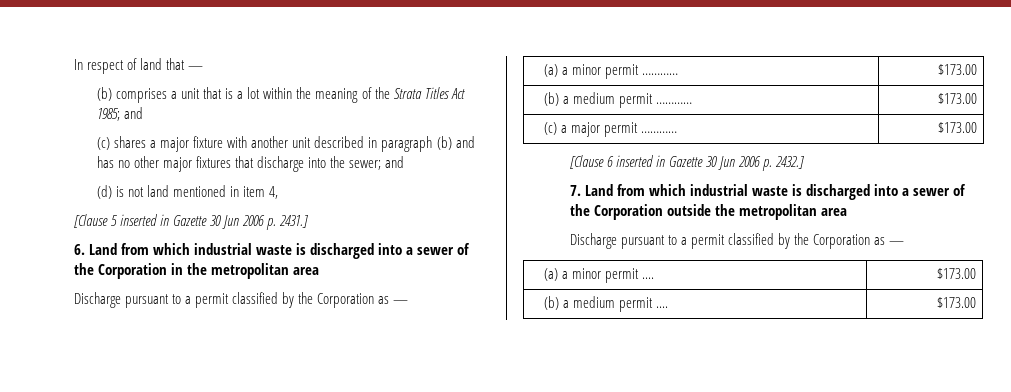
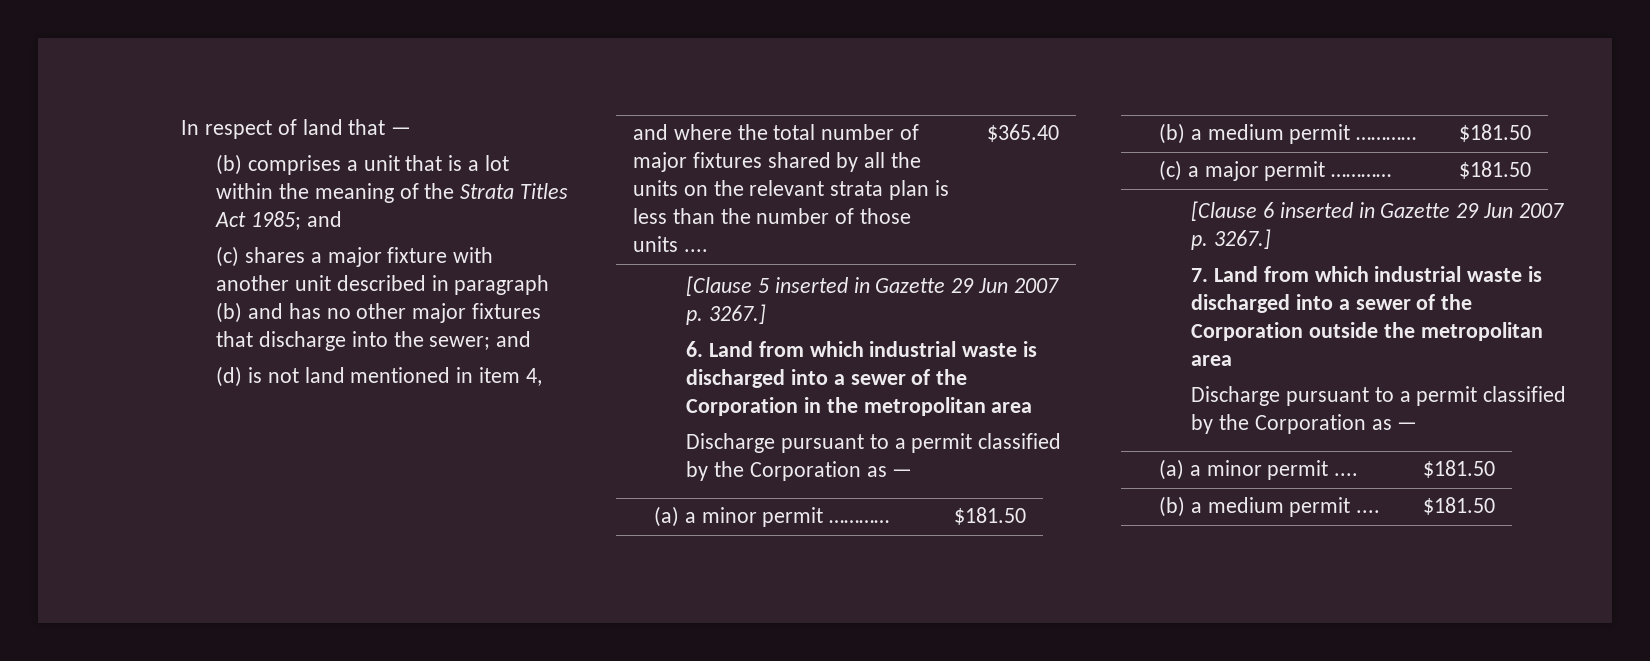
(279, 192) none -> [632,124,919,140] [632,152,921,172] [632,180,949,200] [632,208,911,224] [632,236,708,252] [987,124,1060,142] // and where the total number of major fixtures shared by all the units on the relevant strata plan is less than the number of those units .... | $365.40
[209,215,309,230] 30 Jun 2006 p. 2431.] -> [951,278,1059,293] [686,304,766,325] 29 Jun 2007 p. 3267.]
[938,64,978,75] $173.00 -> [954,507,1027,525] $181.50
[938,93,978,104] $173.00 -> [1459,124,1532,142] $181.50
[938,122,978,133] $173.00 -> [1459,161,1532,179] $181.50
[705,156,805,171] 30 Jun 2006 p. 2432.] -> [1456,203,1564,218] [1191,229,1271,250] 29 Jun 2007 p. 3267.]
[937,268,977,279] $173.00 -> [1423,460,1496,478] $181.50
[937,297,977,308] $173.00 -> [1423,497,1496,515] $181.50

